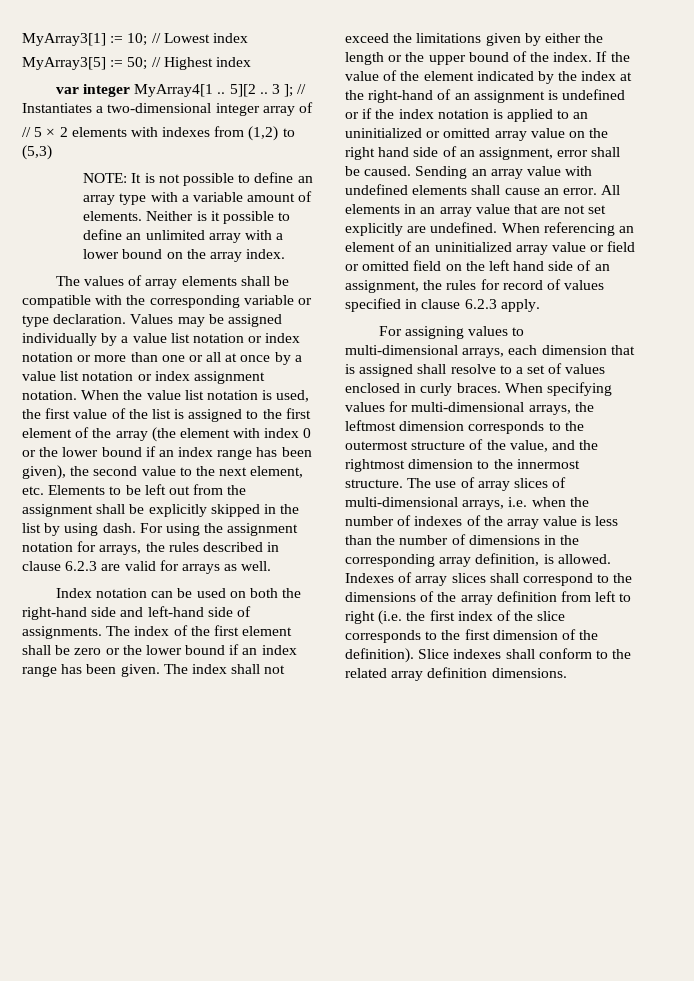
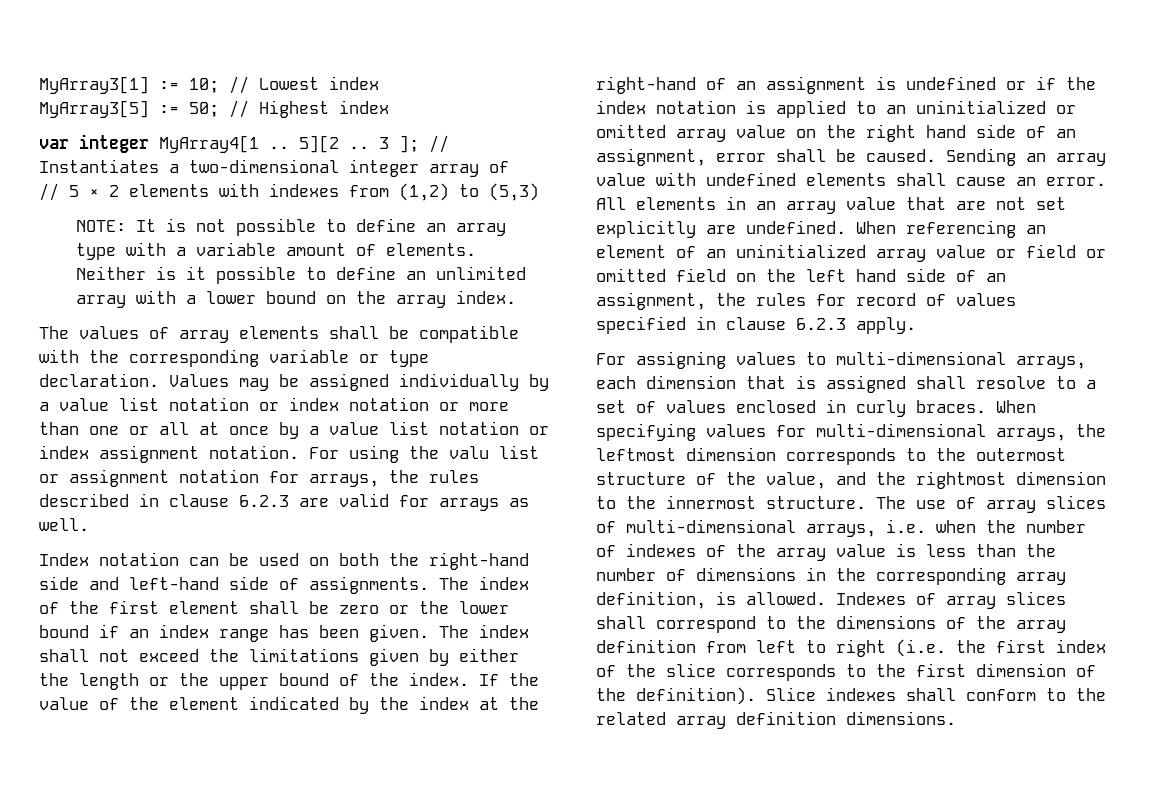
[81,390,310,402] [22,408,311,422] [22,427,312,442] [22,446,312,460] [22,465,304,480] [22,484,247,495] [22,504,300,517] [22,523,224,536] When the value list notation is used, the first value of the list is assigned to the first element of the array (the element with index 0 or the lower bound if an index range has been given), the second value to the next element, etc. Elements to be left out from the assignment shall be explicitly skipped in the list by using dash. For using the -> [309,445,539,463] [39,474,59,483] For using the valu list or

